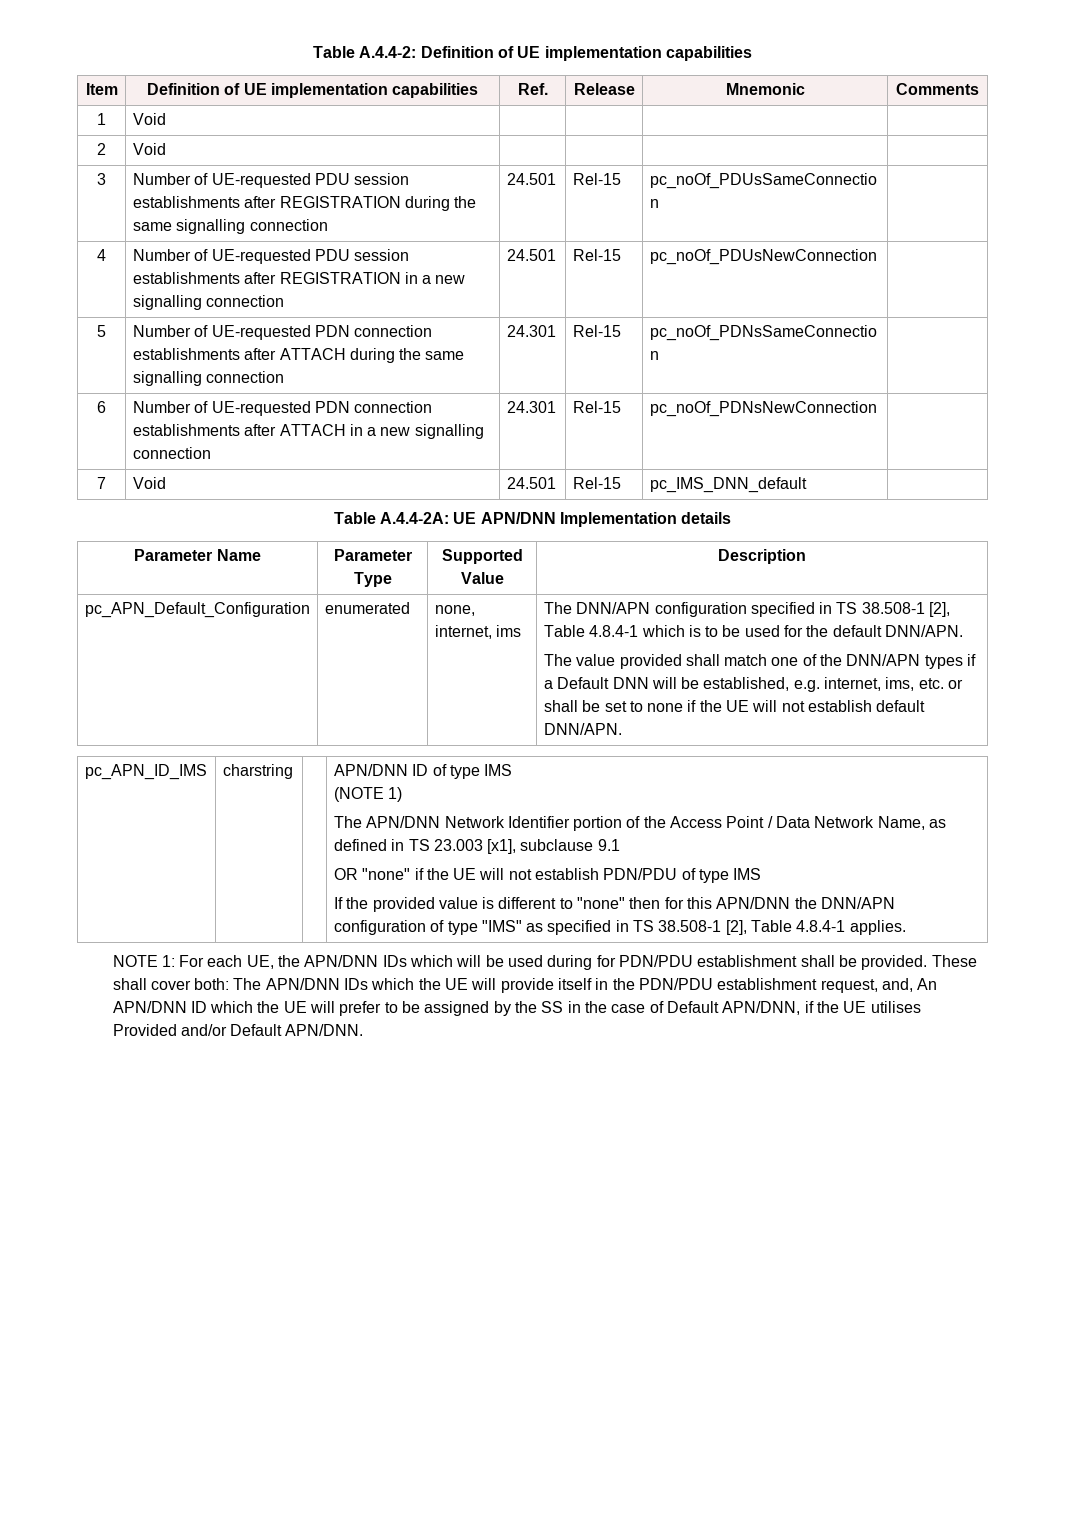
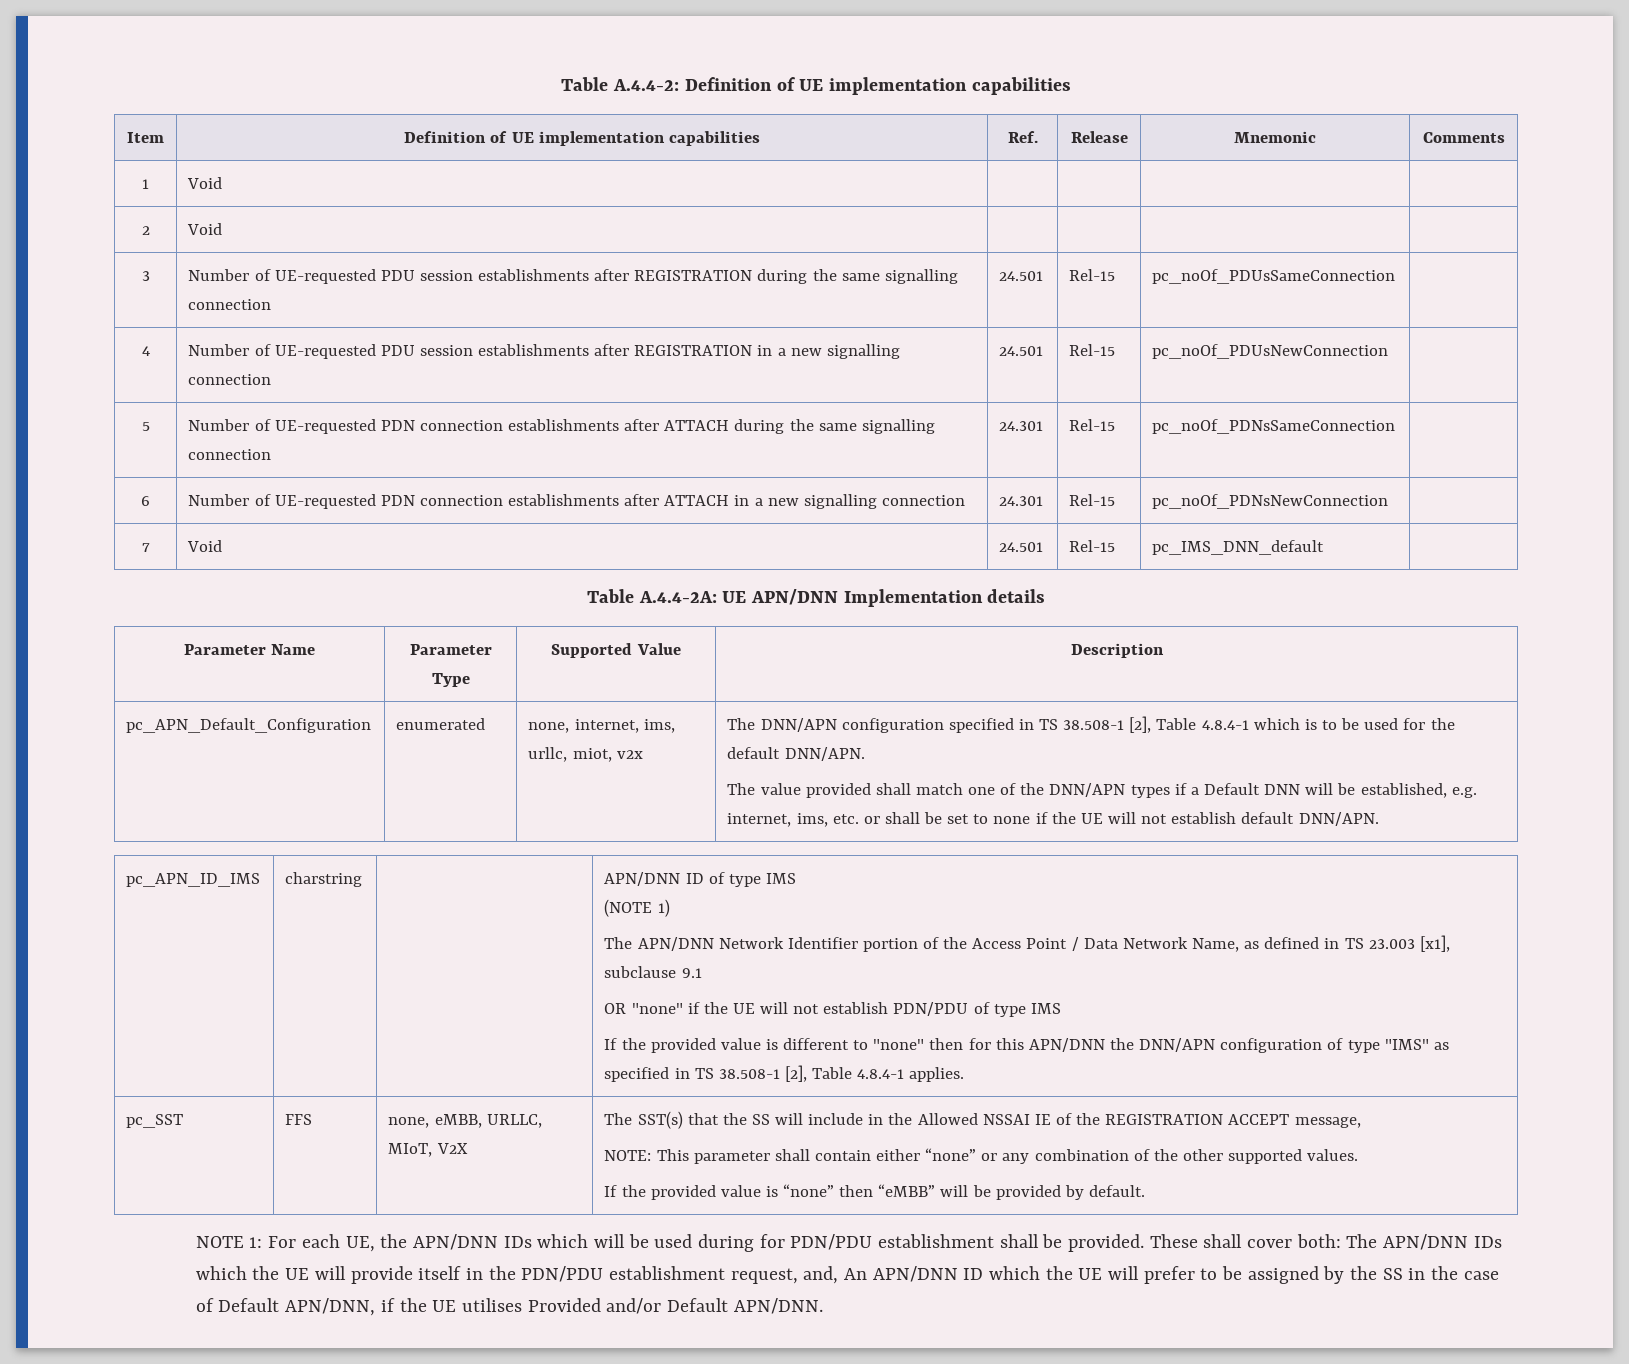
[496,625,522,637] ims -> [643,719,675,733] [528,747,643,762] ims, urllc, miot, v2x
(906, 927) none -> [126,1114,184,1128] [285,1114,313,1125] [388,1114,542,1128] [388,1143,468,1157] [604,1111,1361,1129] [604,1148,1359,1164] [604,1184,1146,1200] // pc_SST | FFS | none, eMBB, URLLC, MIoT, V2X | The SST(s) that the SS will include in the Allowed NSSAI IE of the REGISTRATION ACCEPT message, // NOTE: This parameter shall contain either “none” or any combination of the other supported values. // If the provided value is “none” then “eMBB” will be provided by default.

